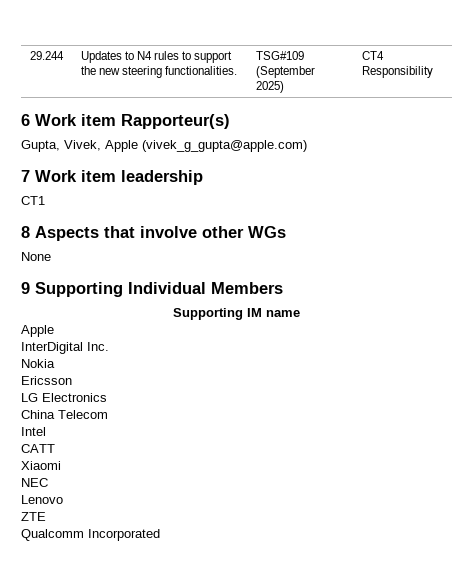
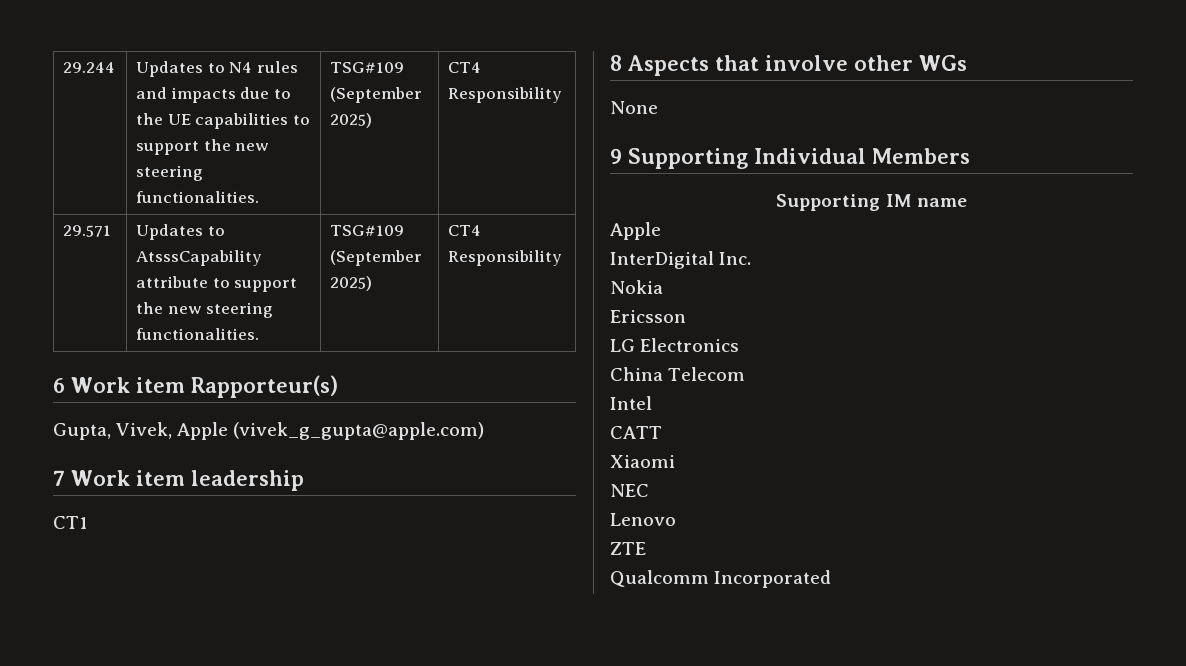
(180, 55) none -> [136,87,291,103] [136,113,310,129] [136,139,270,155] [136,165,204,181] [136,191,260,203] [330,62,405,73] [330,87,423,103] [330,113,373,128] [448,62,482,73] [448,87,563,103] [63,225,112,237] [136,224,225,240] [136,250,263,266] [136,276,209,288] and impacts due to the UE capabilities to support the new steering functionalities. | TSG#109 (September 2025) | CT4 Responsibility // 29.571 | Updates to AtsssCapability attribute

